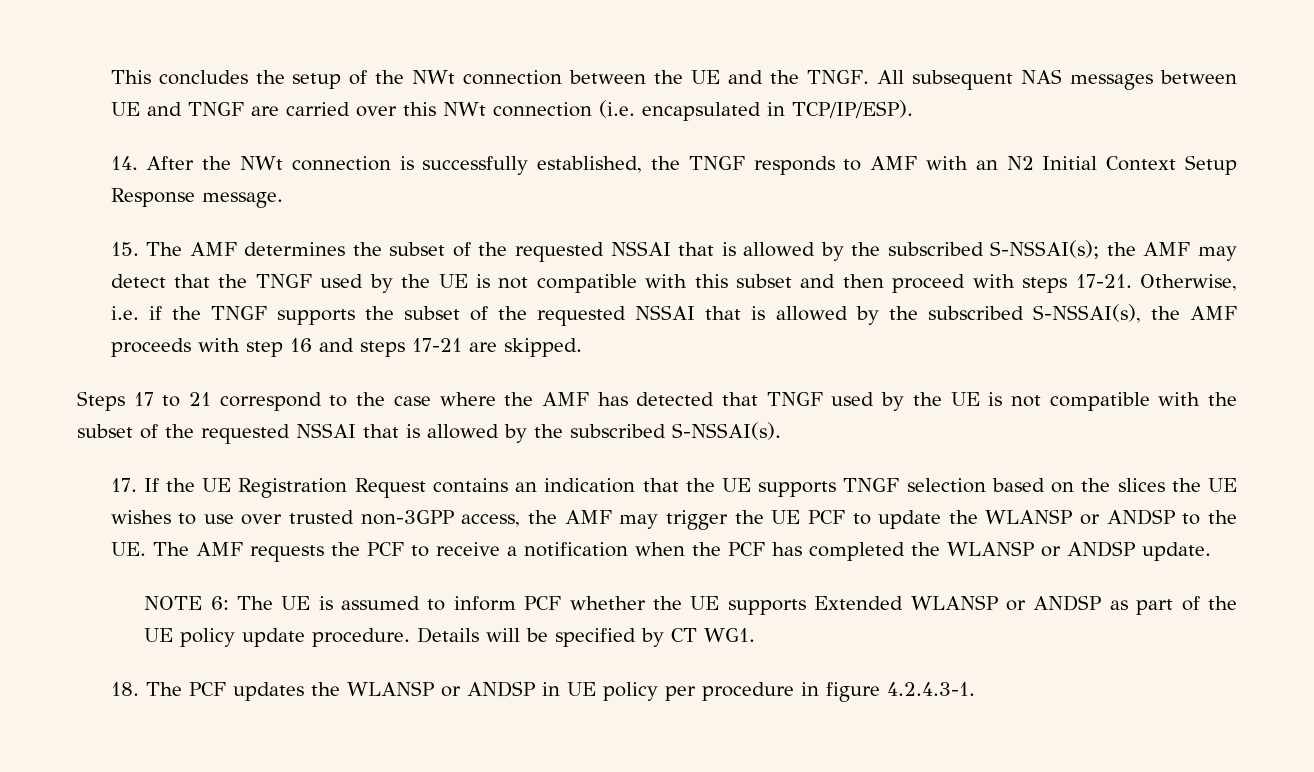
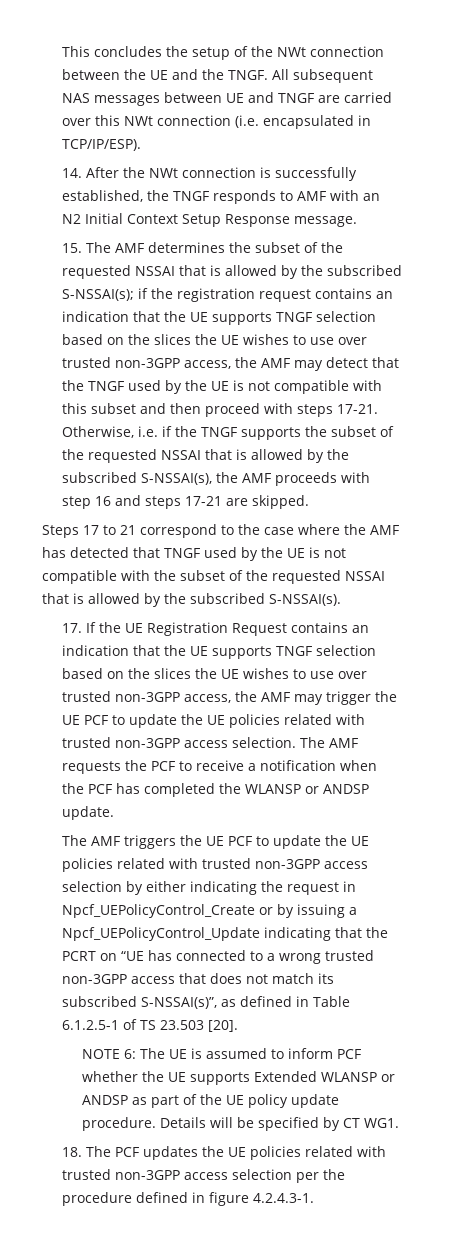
(1100, 249) none -> [137,288,393,302] [61,311,376,325] [61,334,367,345] [61,357,231,369] if the registration request contains an indication that the UE supports TNGF selection based on the slices the UE wishes to use over trusted non-3GPP access,
[985,509,1237,525] [110,542,146,556] WLANSP or ANDSP to the UE. -> [206,714,365,728] [61,737,296,748] UE policies related with trusted non-3GPP access selection.
(1211, 551) none -> [61,835,369,849] [61,858,368,872] [61,881,356,895] [61,904,357,918] [61,927,388,941] [61,950,374,964] [61,973,334,984] [61,996,350,1009] [61,1019,238,1032] // The AMF triggers the UE PCF to update the UE policies related with trusted non-3GPP access selection by either indicating the request in Npcf_UEPolicyControl_Create or by issuing a Npcf_UEPolicyControl_Update indicating that the PCRT on “UE has connected to a wrong trusted non-3GPP access that does not match its subscribed S-NSSAI(s)”, as defined in Table 6.1.2.5-1 of TS 23.503 [20].
[346,681,794,701] WLANSP or ANDSP in UE policy per procedure -> [227,1146,386,1160] [61,1169,345,1183] [61,1192,188,1206] UE policies related with trusted non-3GPP access selection per the procedure defined

